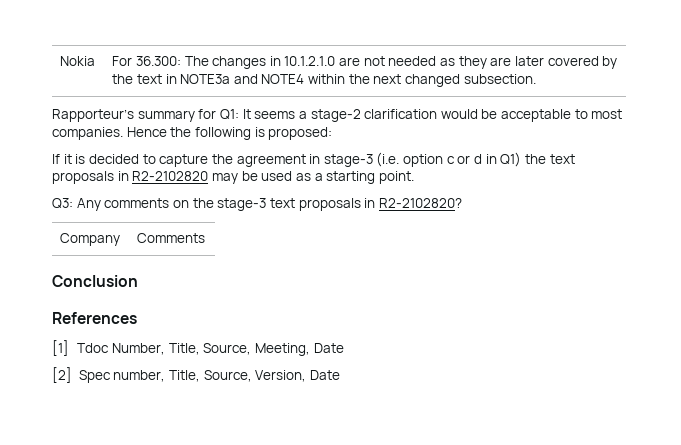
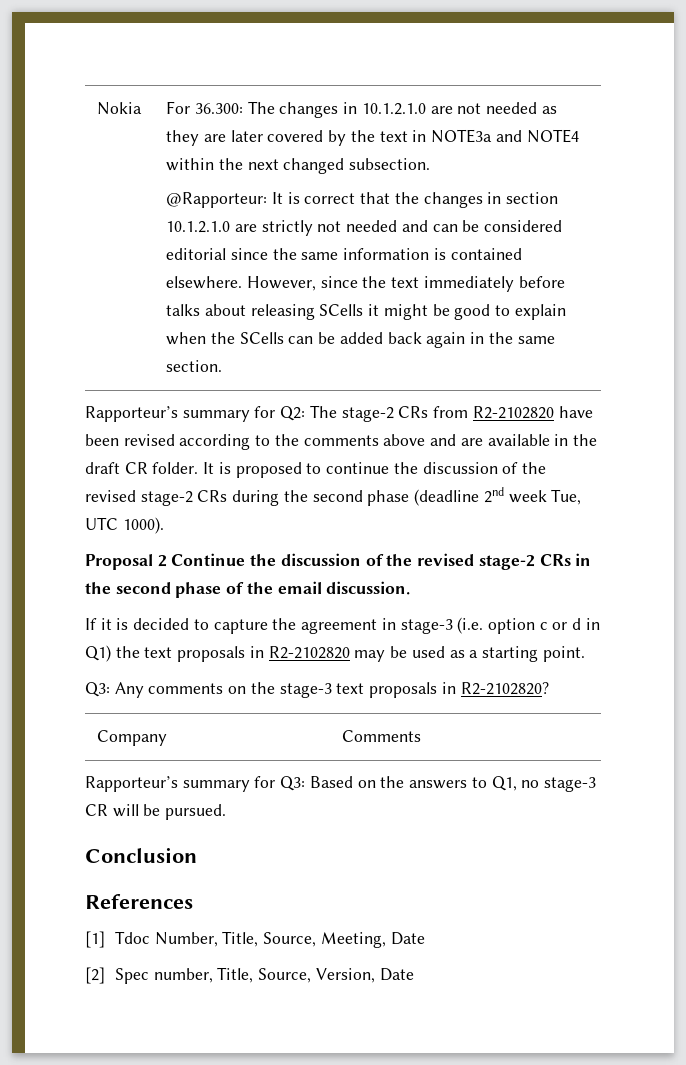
[52,109,623,122] [52,127,333,140] // Rapporteur’s summary for Q1: It seems a stage-2 clarification would be acceptable to most companies. Hence the following is proposed: -> [166,192,559,208] [166,220,563,236] [166,248,522,260] [166,276,565,292] [166,304,566,320] [166,332,555,348] [166,360,223,372] [85,405,593,422] [85,434,597,450] [85,462,546,478] [85,487,582,506] [85,517,164,534] [85,553,592,570] [85,581,411,598] // @Rapporteur: It is correct that the changes in section 10.1.2.1.0 are strictly not needed and can be considered editorial since the same information is contained elsewhere. However, since the text immediately before talks about releasing SCells it might be good to explain when the SCells can be added back again in the same section. // Rapporteur’s summary for Q2: The stage-2 CRs from R2-2102820 have been revised according to the comments above and are available in the draft CR folder. It is proposed to continue the discussion of the revised stage-2 CRs during the second phase (deadline 2nd week Tue, UTC 1000). // Proposal 2 Continue the discussion of the revised stage-2 CRs in the second phase of the email discussion.
(206, 238) none -> [85,776,596,792] [85,804,227,820] // Rapporteur’s summary for Q3: Based on the answers to Q1, no stage-3 CR will be pursued.

